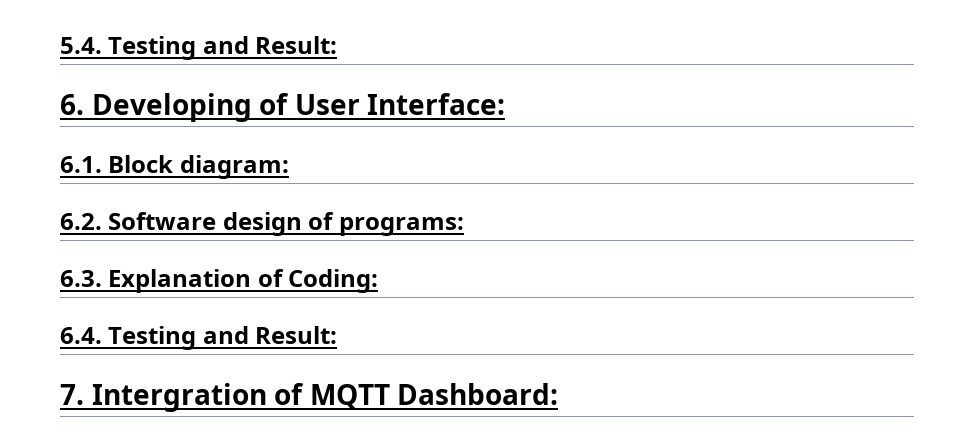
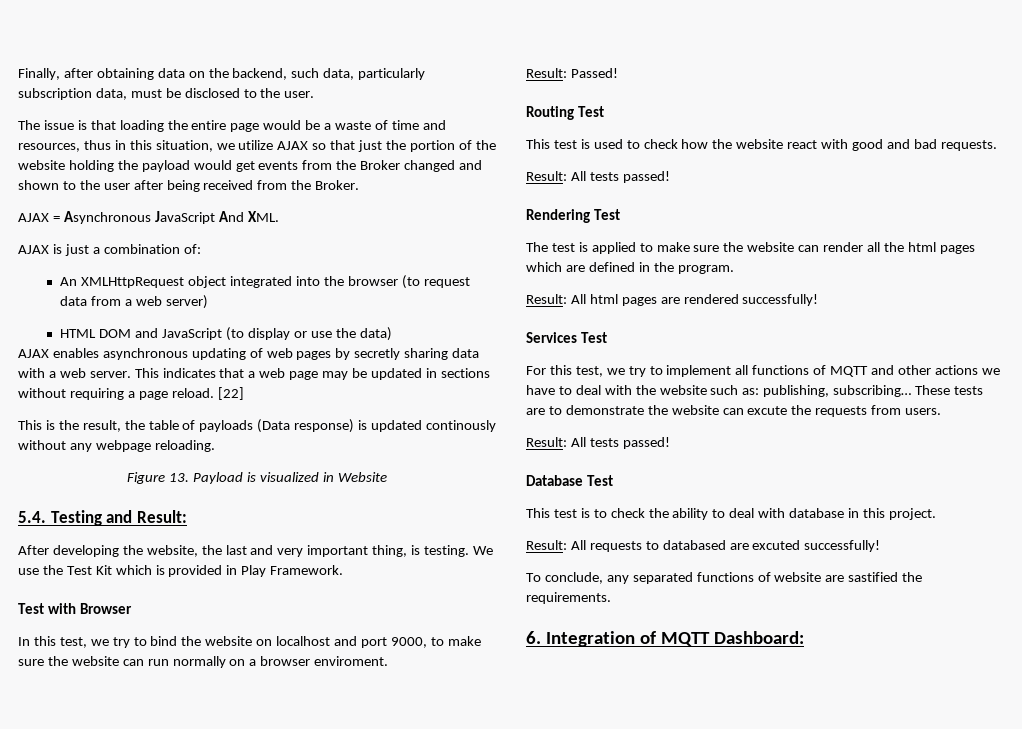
[60,36,338,60] [60,93,506,122] [60,155,289,179] [60,212,464,236] [60,269,379,293] [60,326,338,350] [60,383,267,412] 5.4. Testing and Result: // 6. Developing of User Interface: // 6.1. Block diagram: // 6.2. Software design of programs: // 6.3. Explanation of Coding: // 6.4. Testing and Result: // 7. Intergration -> [18,68,426,80] [18,88,315,100] [18,120,446,132] [18,140,496,152] [18,160,483,172] [18,180,360,192] [18,211,279,224] [18,244,201,256] [60,275,470,289] [60,295,209,309] [60,327,392,341] [18,348,480,360] [18,368,490,380] [18,387,244,400] [18,419,496,433] [18,440,215,452] [127,472,387,484] [18,510,187,526] [18,545,493,557] [18,565,344,577] [18,603,132,614] [18,636,481,648] [18,656,389,668] [526,68,618,78] [526,106,604,120] [526,139,997,151] [526,171,670,183] [526,209,620,223] [526,242,975,254] [526,262,734,274] [526,294,819,306] [526,332,607,343] [526,365,1000,377] [526,385,984,397] [526,405,942,417] [526,437,670,449] [526,475,613,486] [526,508,936,520] [526,540,881,552] [526,572,923,584] [526,592,611,604] [526,631,635,647] Finally, after obtaining data on the backend, such data, particularly subscription data, must be disclosed to the user. // The issue is that loading the entire page would be a waste of time and resources, thus in this situation, we utilize AJAX so that just the portion of the website holding the payload would get events from the Broker changed and shown to the user after being received from the Broker. // AJAX = Asynchronous JavaScript And XML. // AJAX is just a combination of: // An XMLHttpRequest object integrated into the browser (to request data from a web server) // HTML DOM and JavaScript (to display or use the data) // AJAX enables asynchronous updating of web pages by secretly sharing data with a web server. This indicates that a web page may be updated in sections without requiring a page reload. [22] // This is the result, the table of payloads (Data response) is updated continously without any webpage reloading. // Figure 13. Payload is visualized in Website // 5.4. Testing and Result: // After developing the website, the last and very important thing, is testing. We use the Test Kit which is provided in Play Framework. // Test with Browser // In this test, we try to bind the website on localhost and port 9000, to make sure the website can run normally on a browser enviroment. // Result: Passed! // Routing Test // This test is used to check how the website react with good and bad requests. // Result: All tests passed! // Rendering Test // The test is applied to make sure the website can render all the html pages which are defined in the program. // Result: All html pages are rendered successfully! // Services Test // For this test, we try to implement all functions of MQTT and other actions we have to deal with the website such as: publishing, subscribing… These tests are to demonstrate the website can excute the requests from users. // Result: All tests passed! // Database Test // This test is to check the ability to deal with database in this project. // Result: All requests to databased are excuted successfully! // To conclude, any separated functions of website are sastified the requirements. // 6. Integration

